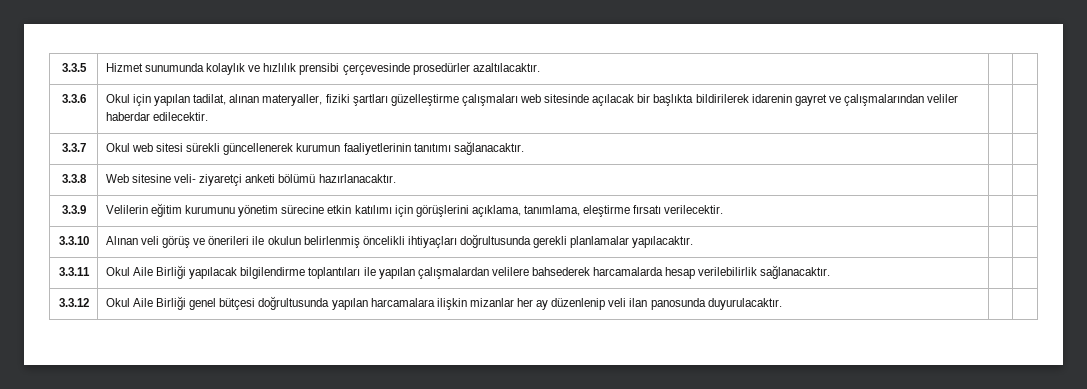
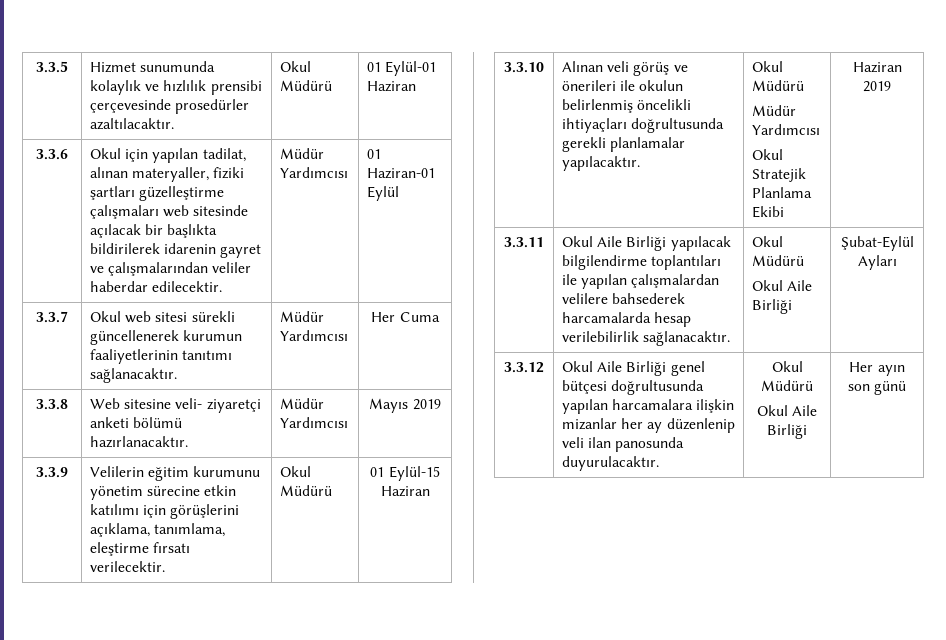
(540, 67) | -> [280,61,312,72] [280,80,333,91] [367,61,437,76] [367,81,417,92] Okul Müdürü | 01 Eylül-01 Haziran
(209, 116) | -> [280,148,325,159] [280,167,349,178] [367,149,382,159] [367,168,436,179] [367,186,400,201] Müdür Yardımcısı | 01 Haziran-01 Eylül
(524, 148) | -> [280,311,325,322] [280,330,349,341] [371,312,440,322] Müdür Yardımcısı | Her Cuma
(396, 178) | -> [280,398,325,409] [280,417,349,428] [369,398,441,413] Müdür Yardımcısı | Mayıs 2019
(724, 209) | -> [280,466,312,477] [280,485,333,496] [370,466,440,481] [380,486,430,497] Okul Müdürü | 01 Eylül-15 Haziran
(694, 242) | -> [752,61,784,72] [752,80,805,91] [752,105,797,116] [752,124,821,135] [752,149,784,160] [752,168,807,182] [752,187,813,198] [752,206,785,218] [852,62,902,73] [863,81,891,92] Okul Müdürü // Müdür Yardımcısı // Okul Stratejik Planlama Ekibi | Haziran 2019
(831, 272) | -> [752,236,784,247] [752,255,805,266] [752,280,813,291] [752,299,793,314] [840,236,914,251] [857,255,897,270] Okul Müdürü // Okul Aile Birliği | Şubat-Eylül Ayları
(782, 304) | -> [771,361,803,372] [761,380,813,391] [756,405,818,416] [767,424,807,439] [849,362,905,376] [847,381,907,395] Okul Müdürü // Okul Aile Birliği | Her ayın son günü

